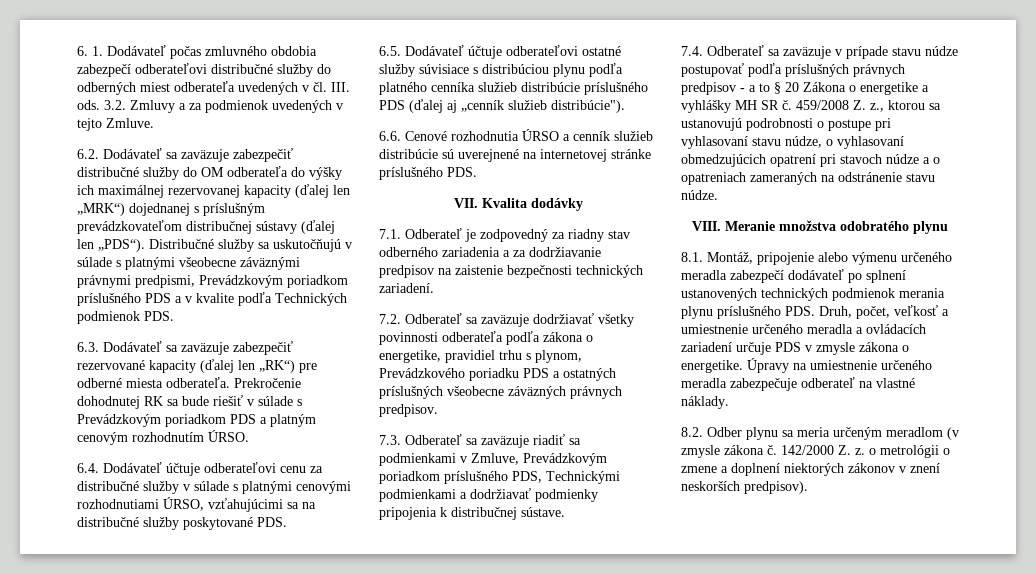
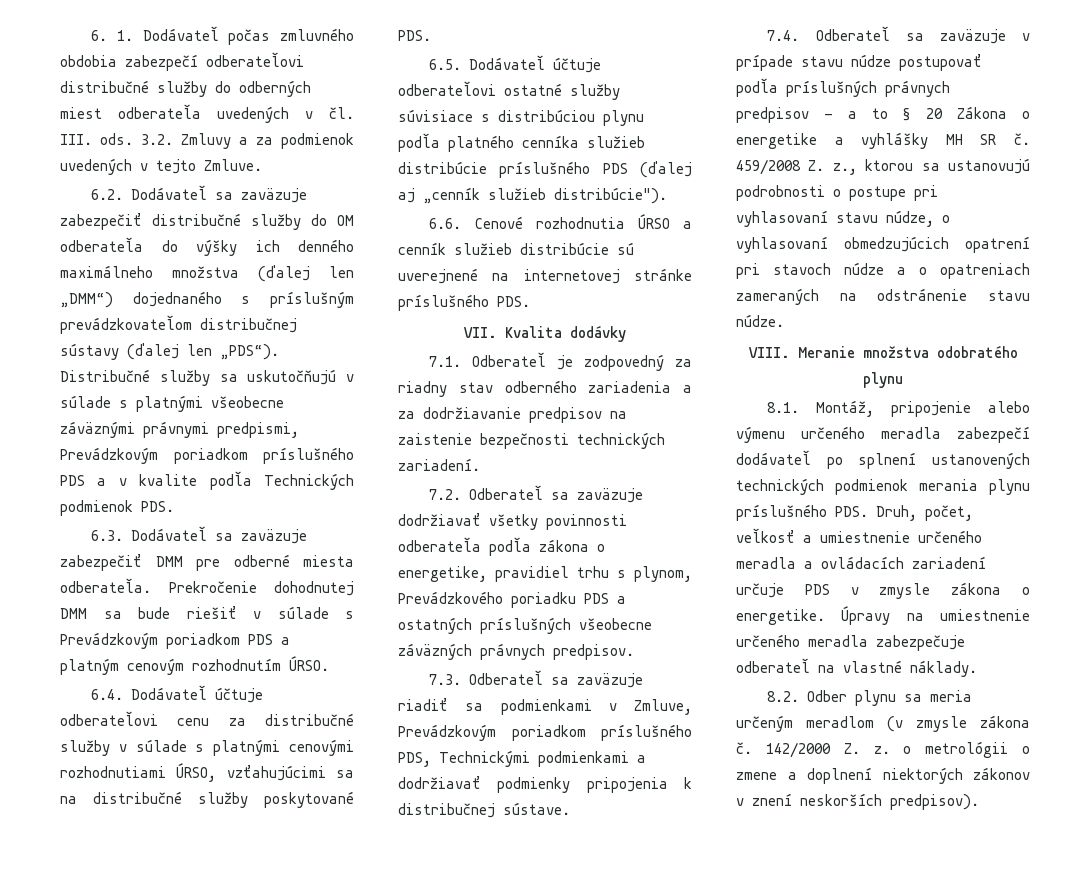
[98,184,350,198] [77,203,190,216] maximálnej rezervovanej kapacity (ďalej len „MRK“) dojednanej -> [298,239,354,252] [60,265,354,282] [60,291,222,308] denného maximálneho množstva (ďalej len „DMM“) dojednaného
[77,359,295,373] rezervované kapacity (ďalej len „RK“) -> [155,556,183,567] DMM
[144,396,163,406] RK -> [60,608,87,619] DMM

